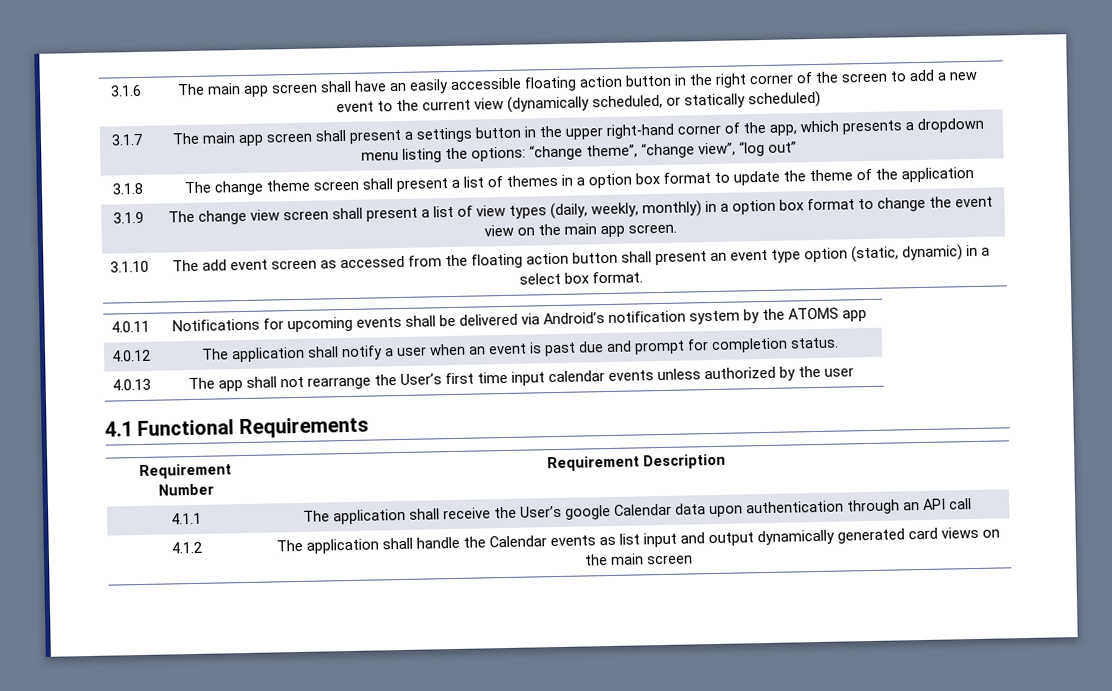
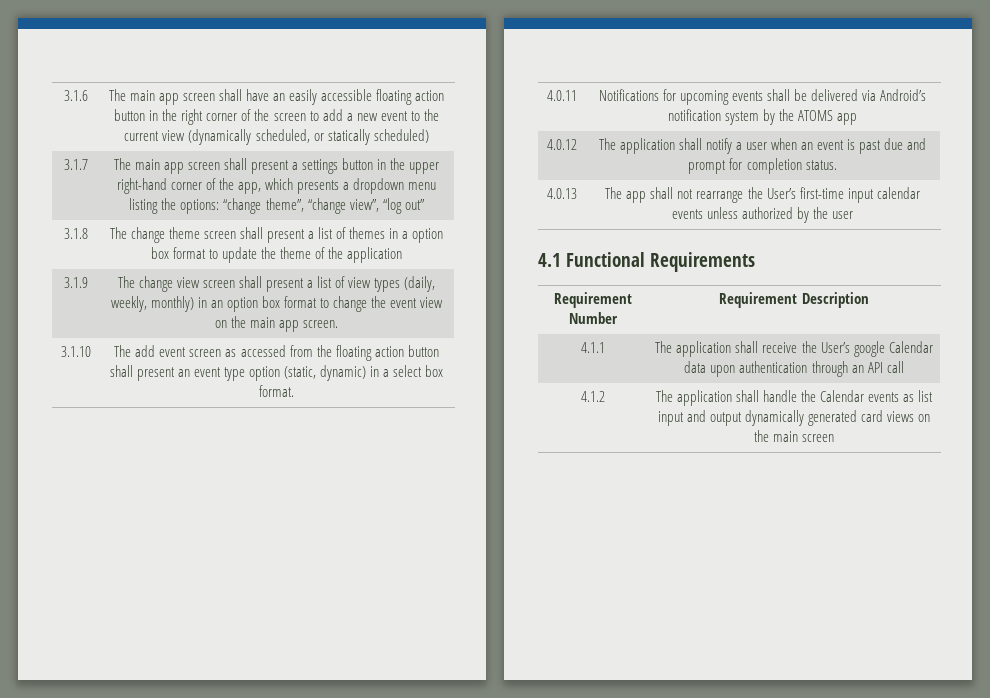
[719,203,729,212] a -> [210,300,223,308] an
[444,371,508,385] first time -> [799,187,844,199] first-time

